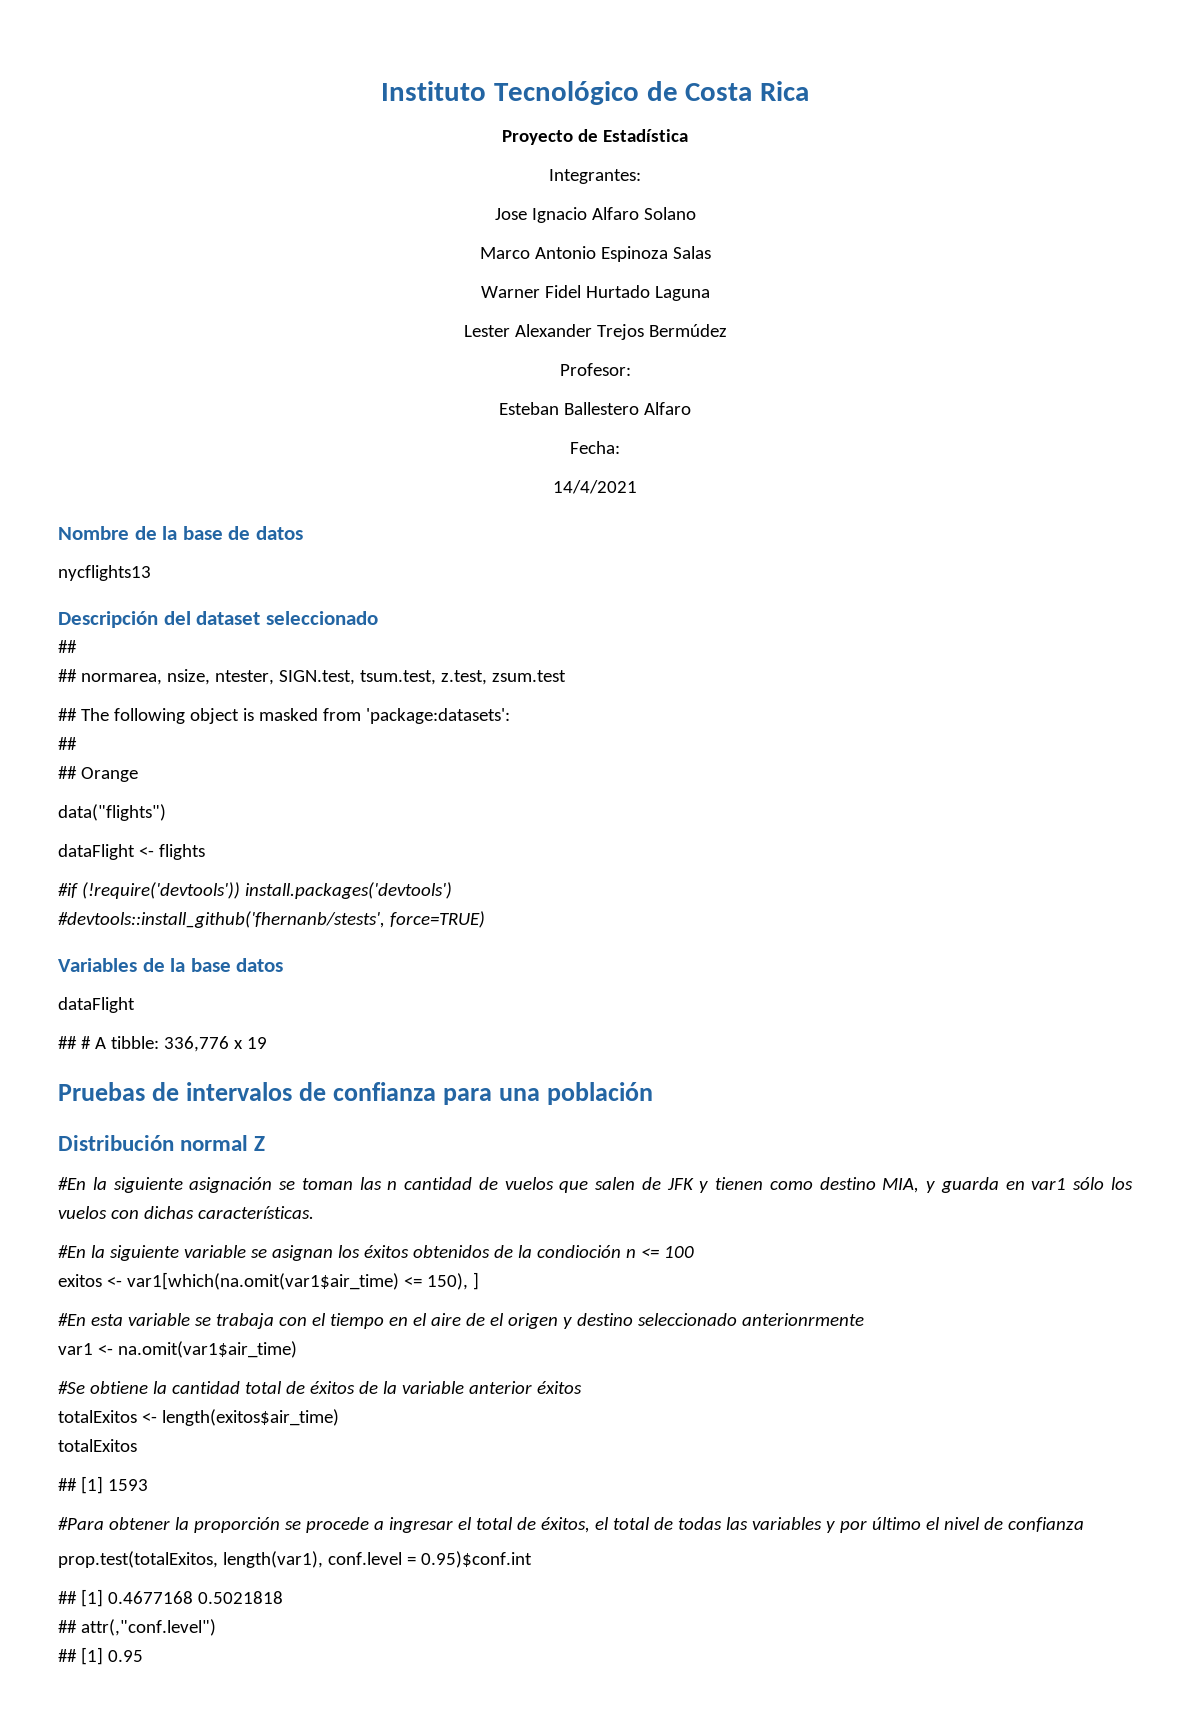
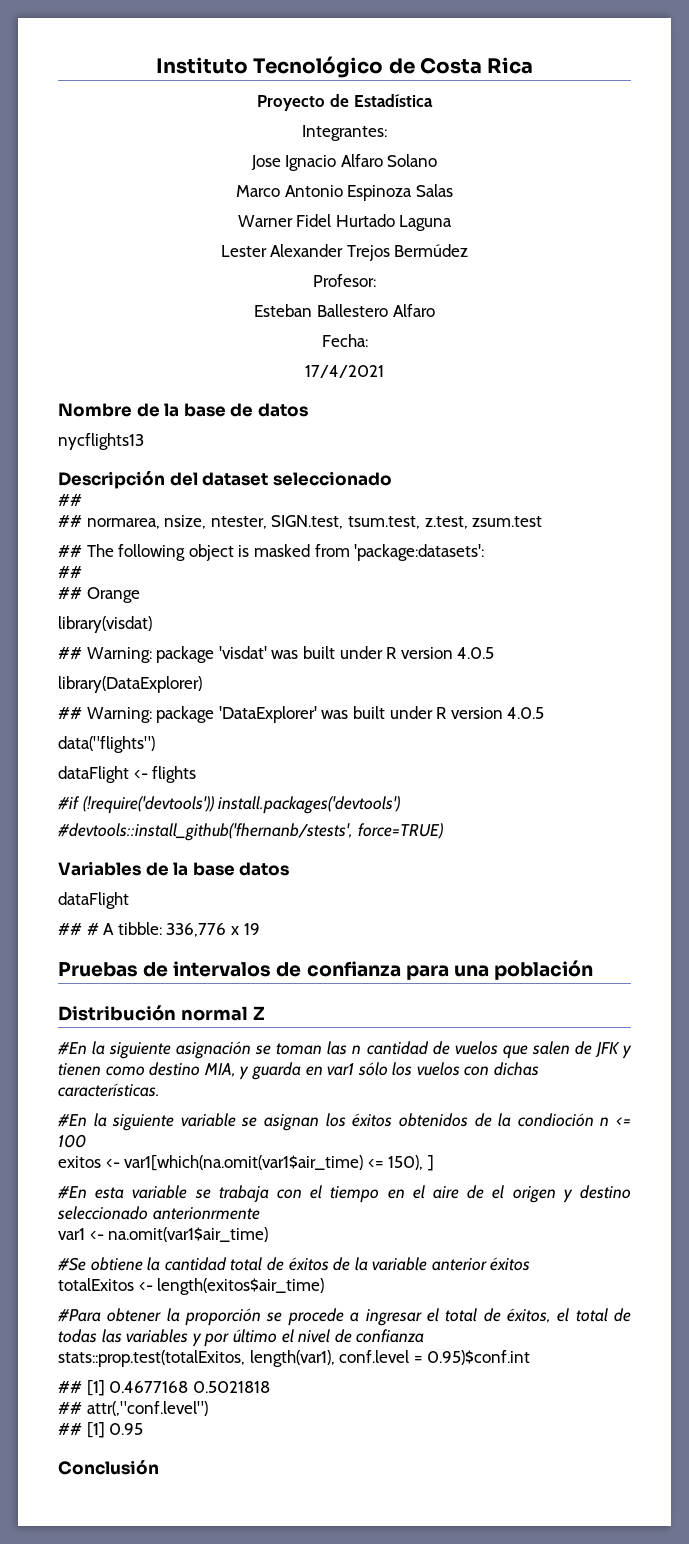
[553,480,637,494] 14/4/2021 -> [305,365,385,378] 17/4/2021
(138, 774) none -> [58,616,152,633] [58,646,495,663] [58,676,202,693] [58,706,545,723] // library(visdat) // ## Warning: package 'visdat' was built under R version 4.0.5 // library(DataExplorer) // ## Warning: package 'DataExplorer' was built under R version 4.0.5
[58,1439,137,1452] [58,1476,148,1494] // totalExitos // ## [1] 1593 -> (325, 1286) none
[58,1551,218,1568] prop.test(totalExitos, -> [58,1350,245,1367] stats::prop.test(totalExitos,
(143, 1656) none -> [58,1460,159,1475] // Conclusión

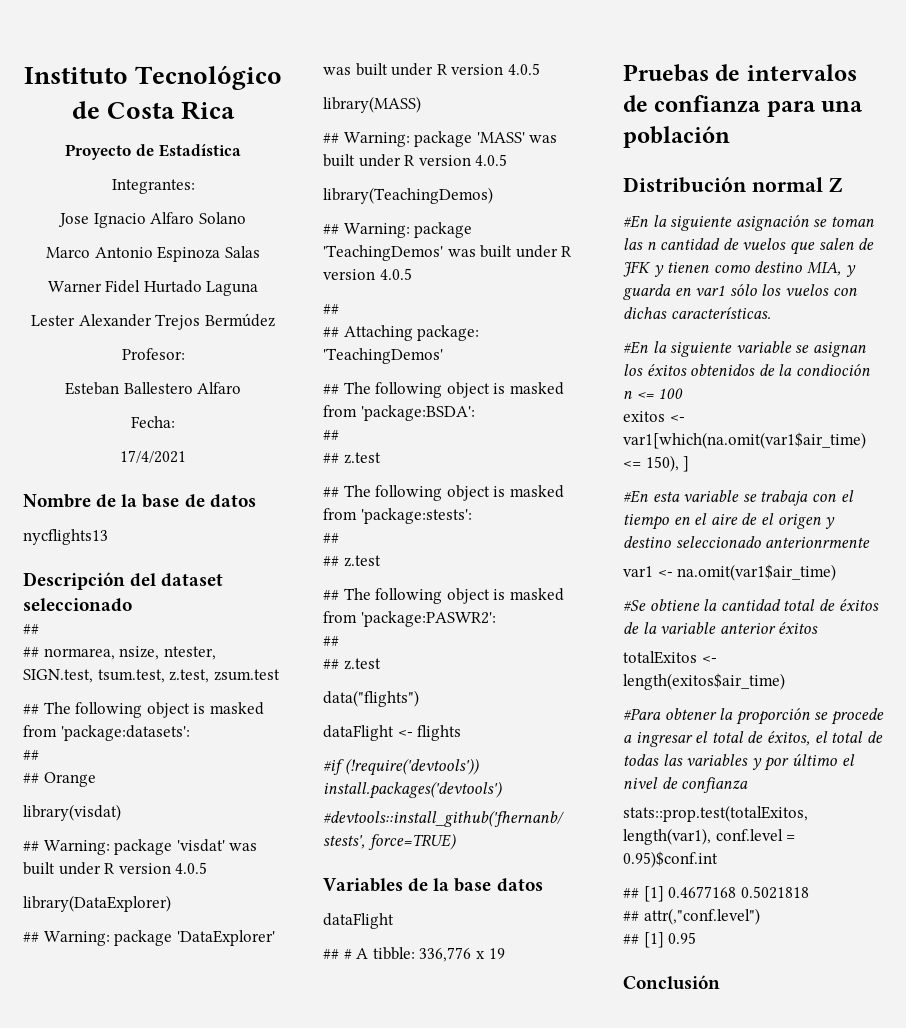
(545, 713) none -> [323,96,421,113] [323,131,558,147] [323,154,508,167] [323,187,493,204] [323,222,473,238] [323,245,573,261] [323,268,412,280] [323,303,339,314] [323,325,480,341] [323,348,443,364] [323,382,564,398] [323,405,475,421] [323,429,339,440] [323,452,381,464] [323,485,564,501] [323,508,472,524] [323,532,339,543] [323,555,381,567] [323,588,564,604] [323,611,496,627] [323,635,339,646] [323,658,381,670] // library(MASS) // ## Warning: package 'MASS' was built under R version 4.0.5 // library(TeachingDemos) // ## Warning: package 'TeachingDemos' was built under R version 4.0.5 // ## // ## Attaching package: 'TeachingDemos' // ## The following object is masked from 'package:BSDA': // ## // ## z.test // ## The following object is masked from 'package:stests': // ## // ## z.test // ## The following object is masked from 'package:PASWR2': // ## // ## z.test

